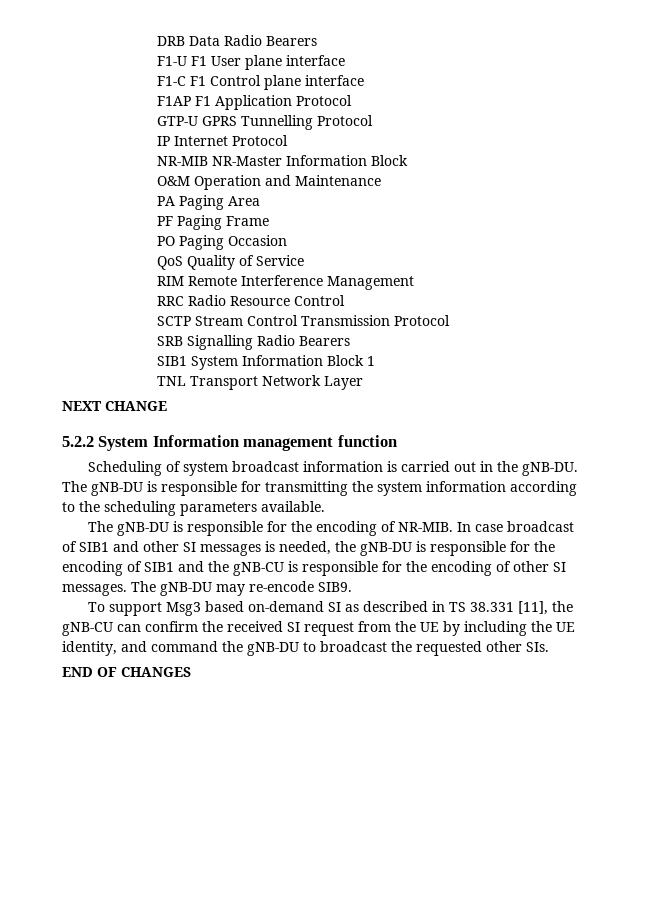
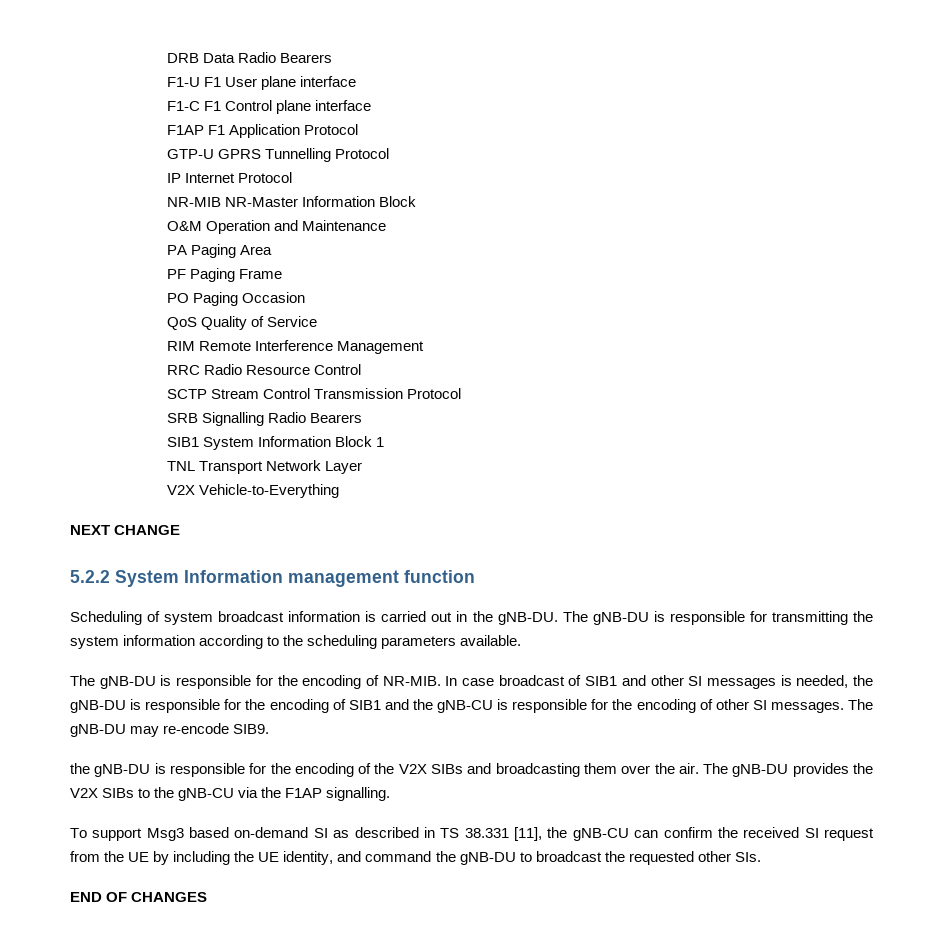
(364, 383) none -> [166,484,339,498] // V2X Vehicle-to-Everything
(352, 587) none -> [70,763,873,777] [70,787,391,801] // the gNB-DU is responsible for the encoding of the V2X SIBs and broadcasting them over the air. The gNB-DU provides the V2X SIBs to the gNB-CU via the F1AP signalling.

